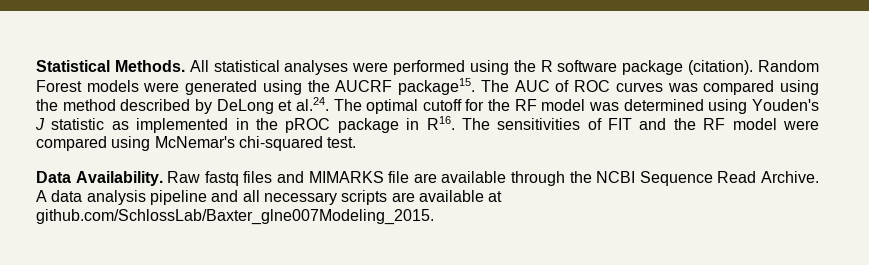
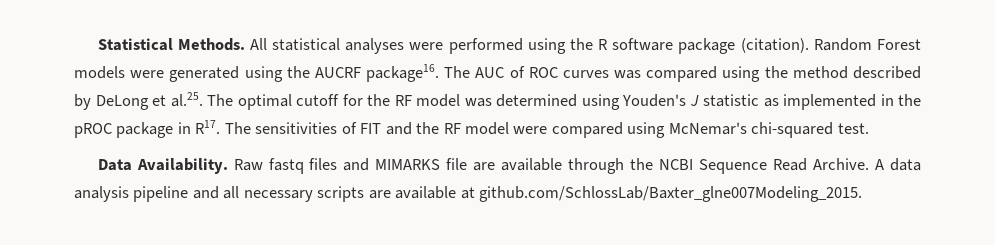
[398,78,476,95] package15. -> [366,64,440,82] package16.
[295,97,329,111] al.24. -> [170,92,203,107] al.25.
[426,116,455,130] R16. -> [195,120,221,134] R17.

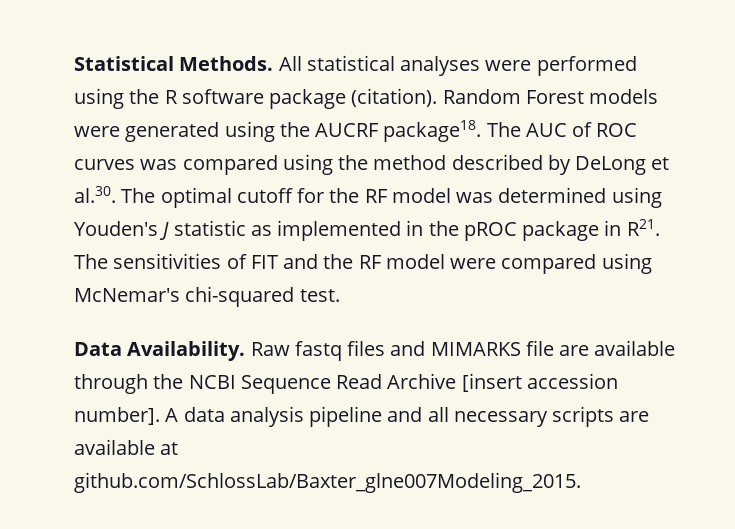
[366,64,440,82] package16. -> [383,120,482,142] package18.
[170,92,203,107] al.25. -> [74,186,116,203] al.30.
[195,120,221,134] R17. -> [626,219,660,236] R21.
[813,158,870,170] Archive. -> [387,373,618,392] [74,407,160,425] Archive [insert accession number].

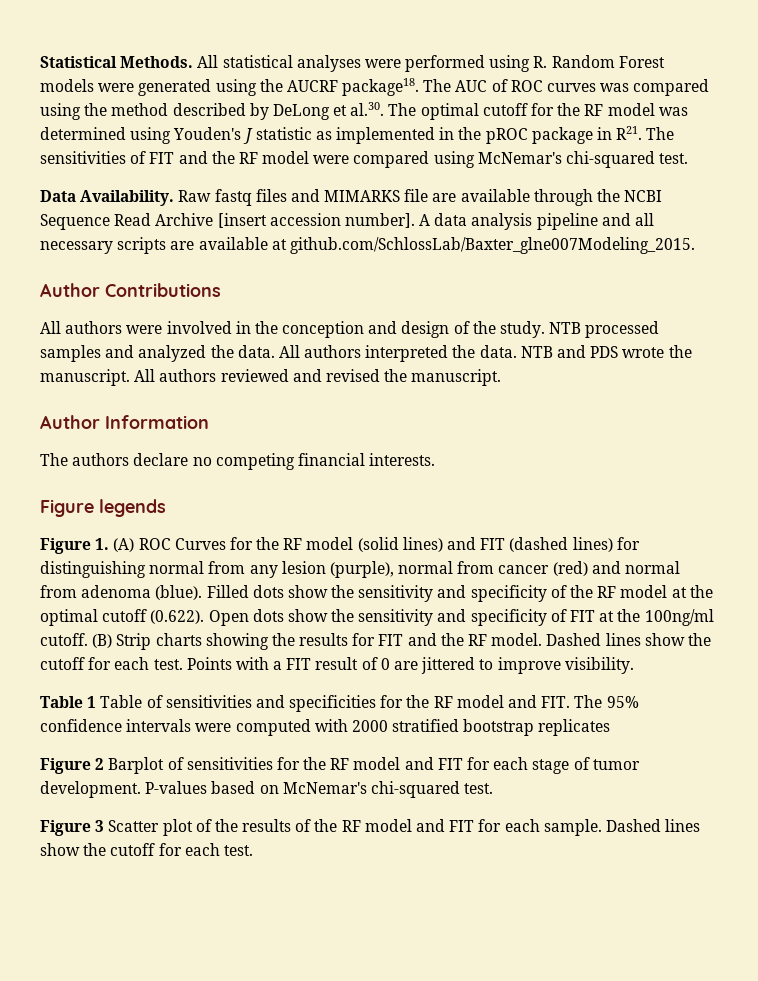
[129,88,438,109] the R software package (citation). -> [533,56,548,68] R.
(581, 482) none -> [40,283,221,297] [40,321,660,338] [40,345,692,362] [40,369,502,386] [40,415,209,429] [40,453,436,470] [40,499,166,517] [40,537,640,554] [40,561,681,578] [40,585,713,602] [40,609,714,626] [40,633,711,650] [40,657,634,674] [40,695,639,712] [40,719,611,736] [40,757,640,774] [40,781,494,798] [40,819,701,836] [40,843,253,856] // Author Contributions // All authors were involved in the conception and design of the study. NTB processed samples and analyzed the data. All authors interpreted the data. NTB and PDS wrote the manuscript. All authors reviewed and revised the manuscript. // Author Information // The authors declare no competing financial interests. // Figure legends // Figure 1. (A) ROC Curves for the RF model (solid lines) and FIT (dashed lines) for distinguishing normal from any lesion (purple), normal from cancer (red) and normal from adenoma (blue). Filled dots show the sensitivity and specificity of the RF model at the optimal cutoff (0.622). Open dots show the sensitivity and specificity of FIT at the 100ng/ml cutoff. (B) Strip charts showing the results for FIT and the RF model. Dashed lines show the cutoff for each test. Points with a FIT result of 0 are jittered to improve visibility. // Table 1 Table of sensitivities and specificities for the RF model and FIT. The 95% confidence intervals were computed with 2000 stratified bootstrap replicates // Figure 2 Barplot of sensitivities for the RF model and FIT for each stage of tumor development. P-values based on McNemar's chi-squared test. // Figure 3 Scatter plot of the results of the RF model and FIT for each sample. Dashed lines show the cutoff for each test.

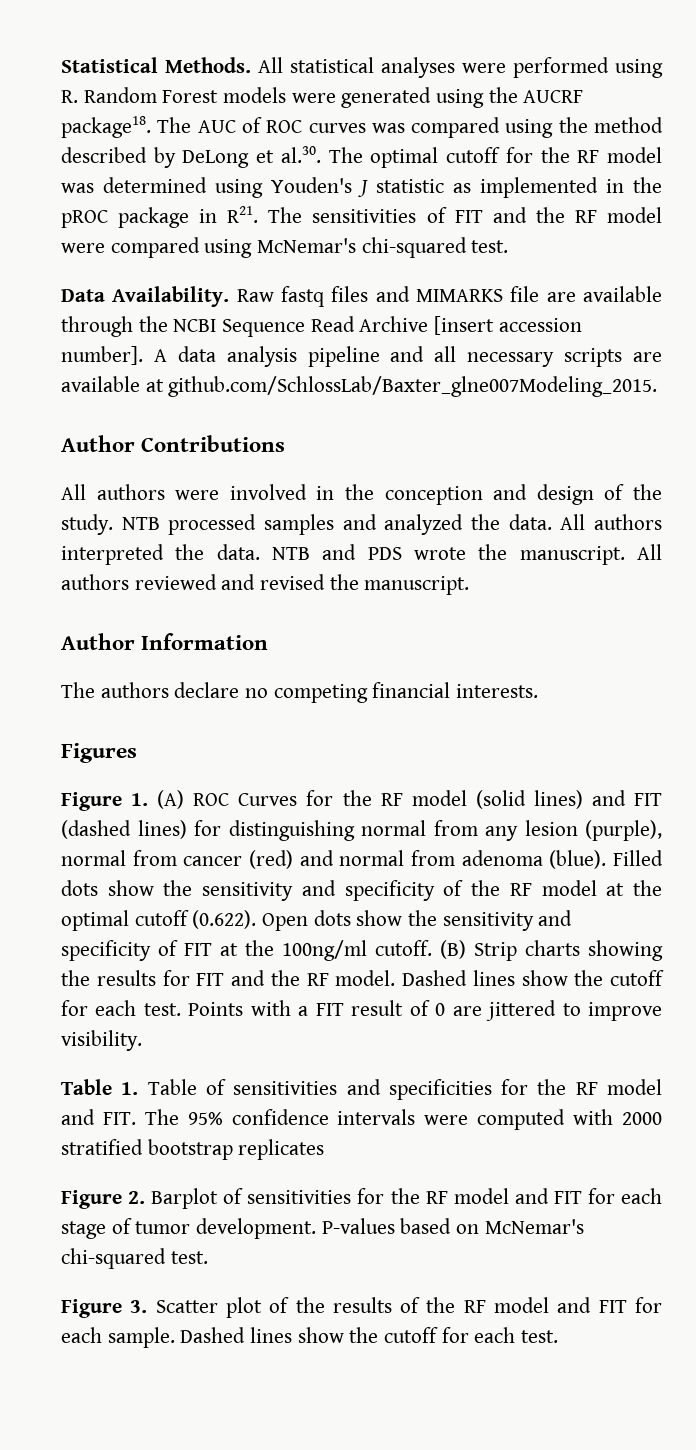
[40,499,166,517] Figure legends -> [61,743,137,763] Figures
[87,696,97,708] 1 -> [121,1082,139,1095] 1.
[95,758,105,770] 2 -> [128,1191,146,1204] 2.
[95,820,105,832] 3 -> [130,1300,148,1313] 3.

